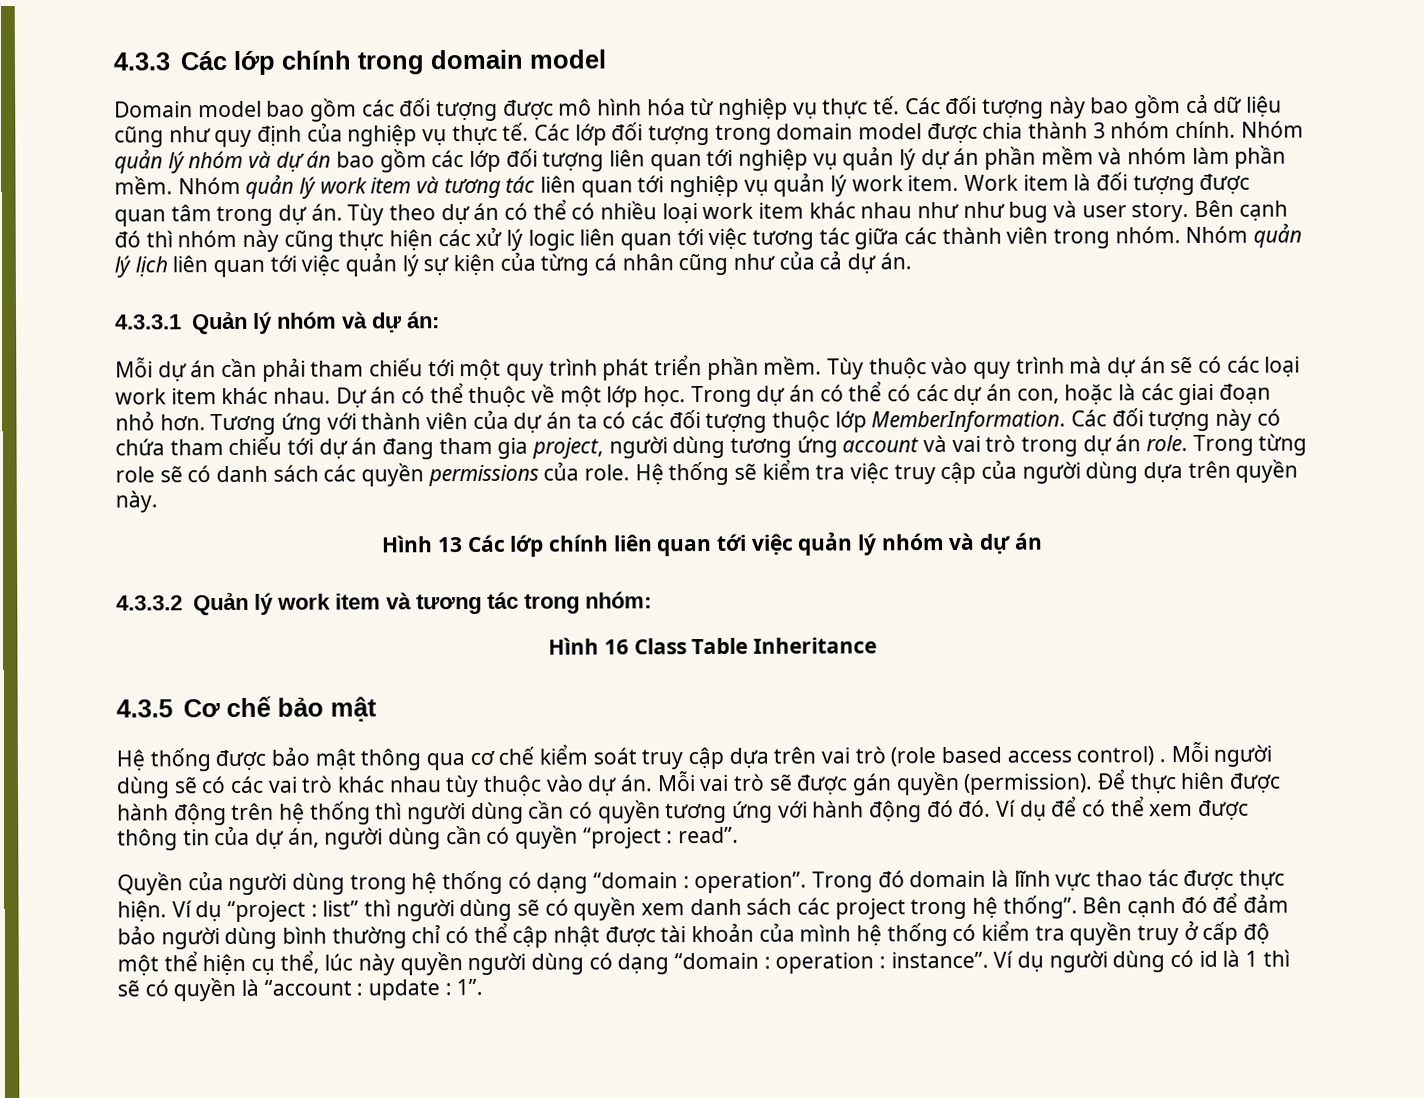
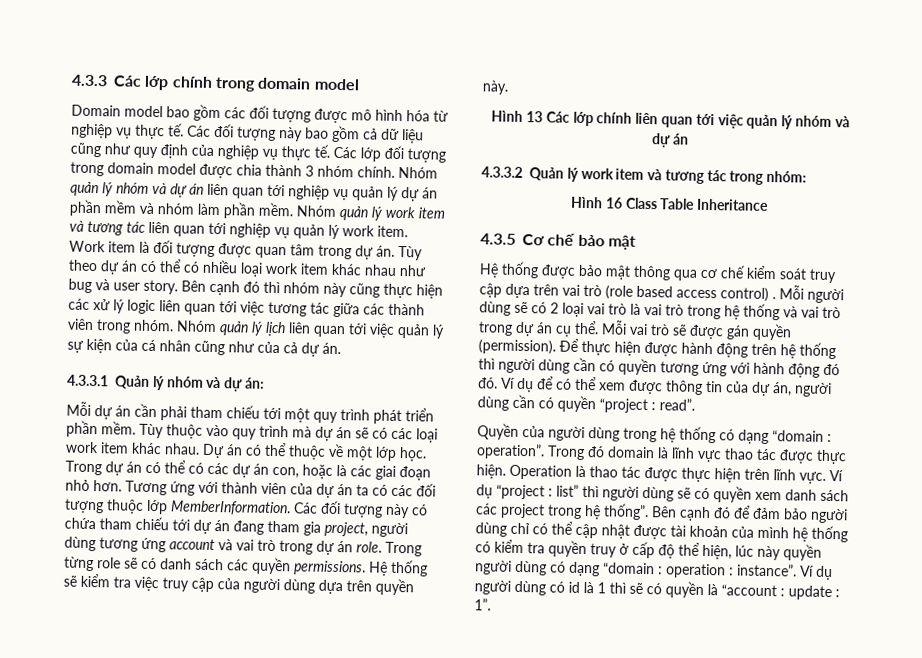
[336,148,605,173] bao gồm các lớp đối tượng -> (204, 189) none
[962,201,1005,218] như -> (427, 271) none
[540,253,590,276] từng -> (138, 345) none
[427,462,631,487] permissions của role. -> [293,560,366,576] permissions.
[230,774,654,798] các vai trò khác nhau tùy thuộc vào dự án. -> [550,302,841,321] [478,320,599,337] 2 loại vai trò là vai trò trong hệ thống và vai trò trong dự án cụ thể.
[1180,771,1226,790] hiên -> [614,341,641,356] hiện
(167, 911) none -> [509,464,826,484] Operation là thao tác được thực hiện trên lĩnh vực.
[282,926,407,949] bình thường -> (507, 529) none
[117,950,320,976] một thể hiện cụ thể, -> [678,542,732,560] thể hiện,

